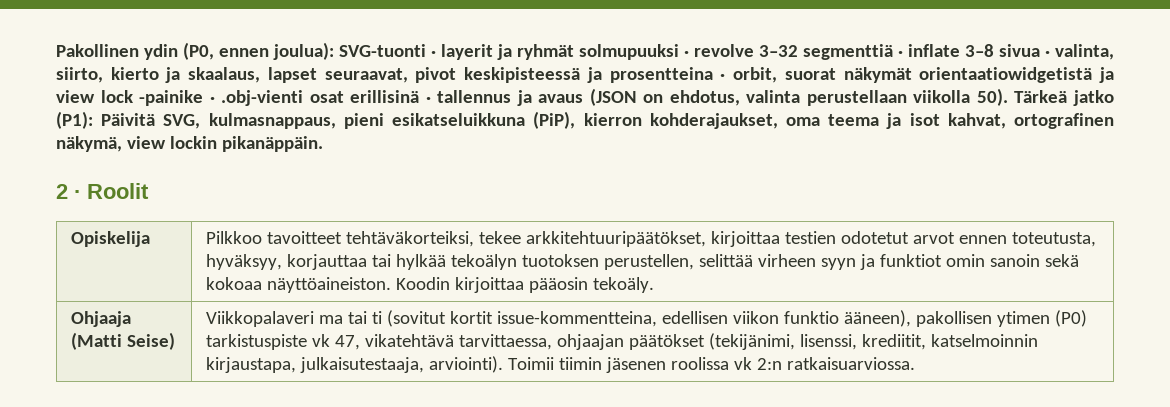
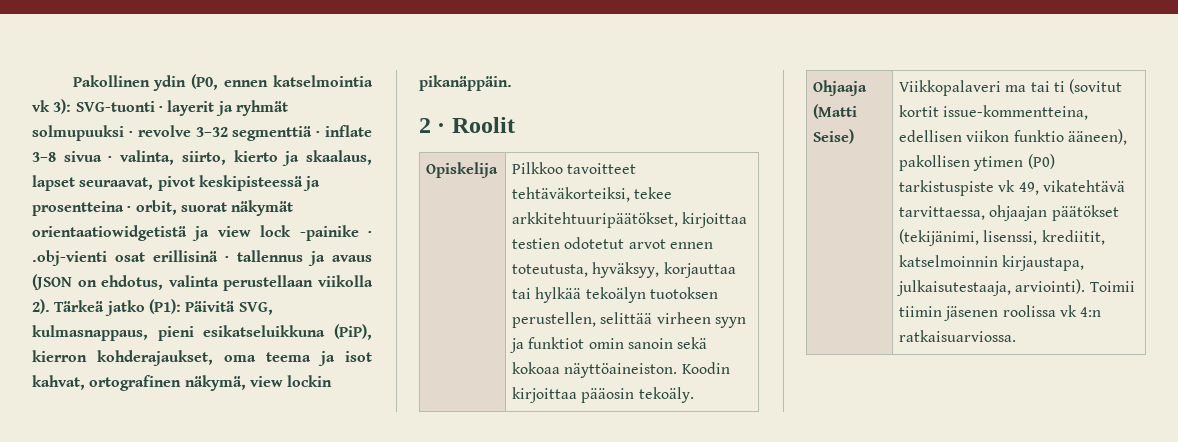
[273,42,334,60] joulua): -> [273,75,373,87] [32,99,72,114] katselmointia vk 3):
[976,88,1008,106] 50). -> [32,299,50,314] 2).
[334,335,360,350] 47, -> [1018,182,1039,195] 49,
[756,358,782,370] 2:n -> [1080,307,1102,317] 4:n

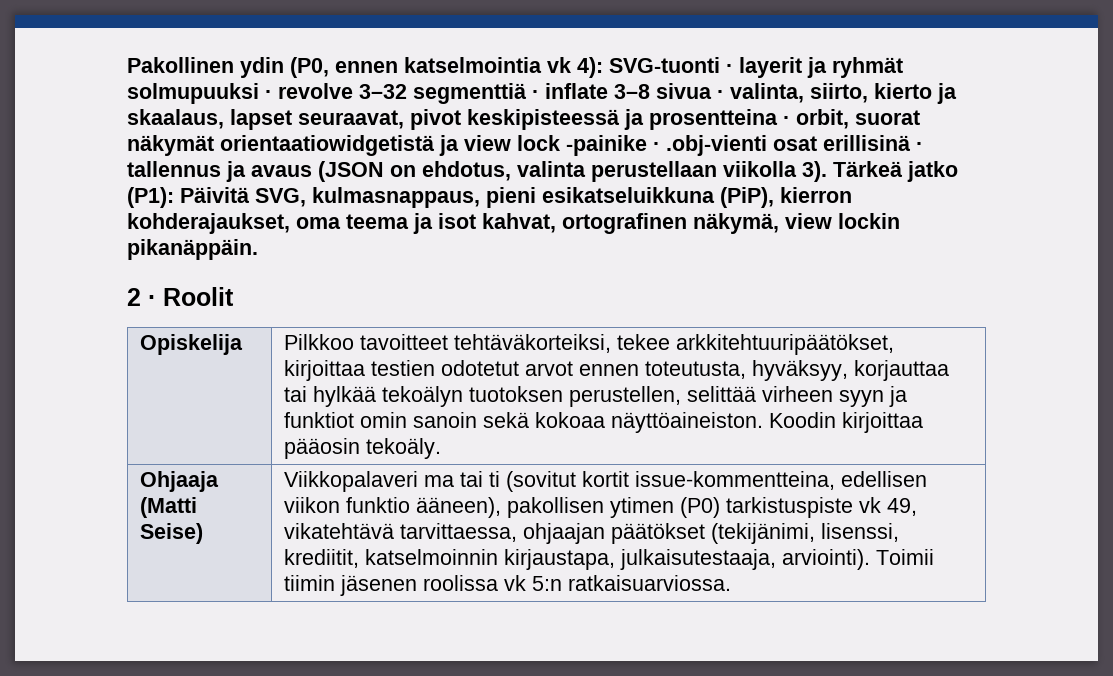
[53,99,72,114] 3): -> [577,57,603,78] 4):
[32,299,50,314] 2). -> [802,161,827,182] 3).
[1080,307,1102,317] 4:n -> [532,576,563,591] 5:n

